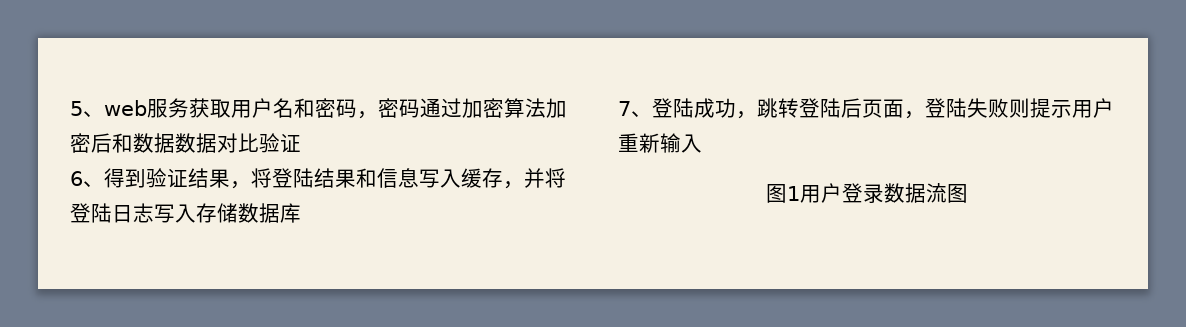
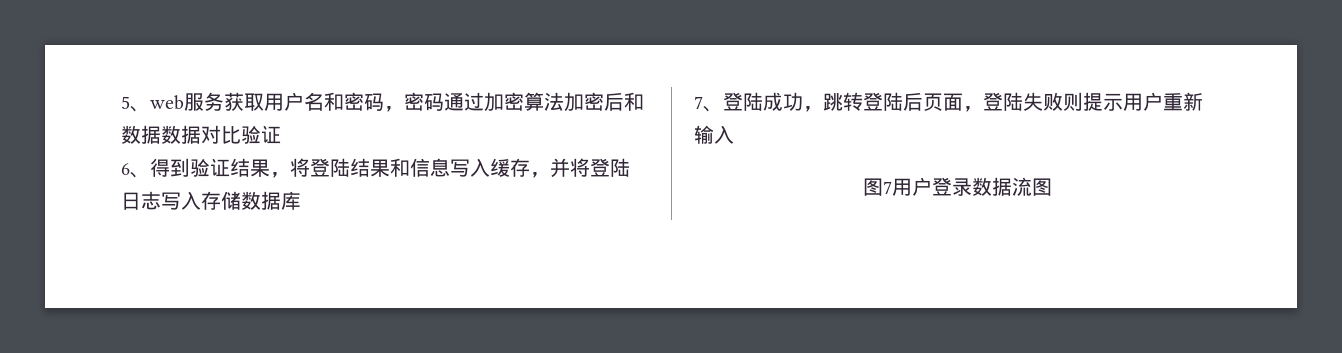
[787,186,800,201] 1 -> [883,181,892,194] 7

